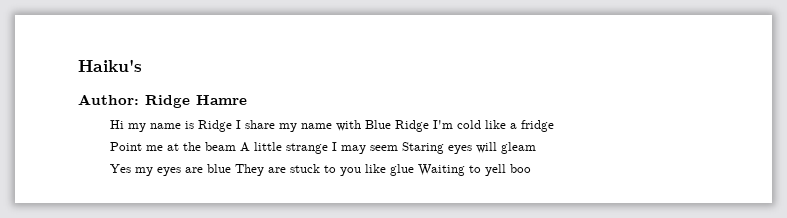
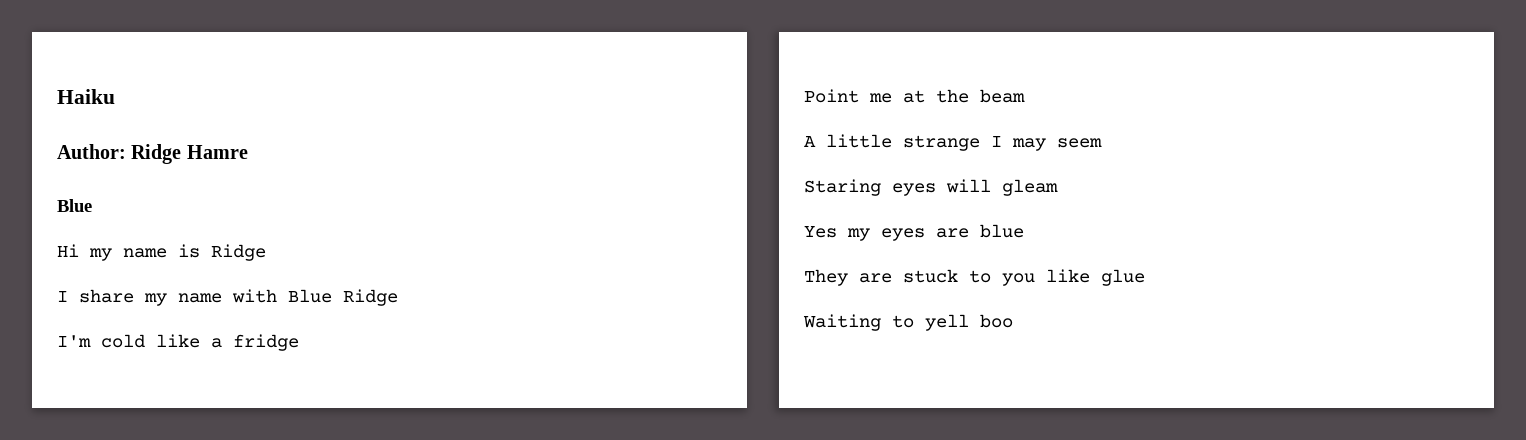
[78,59,142,72] Haiku's -> [57,89,115,104] Haiku
(247, 100) none -> [57,199,92,212] // Blue
(232, 126) none -> (266, 252) //
(429, 126) none -> (398, 297) //
(236, 146) none -> (1025, 96) //
(398, 148) none -> (1102, 143) //
(231, 168) none -> (1024, 231) //
(414, 170) none -> (1145, 277) //

